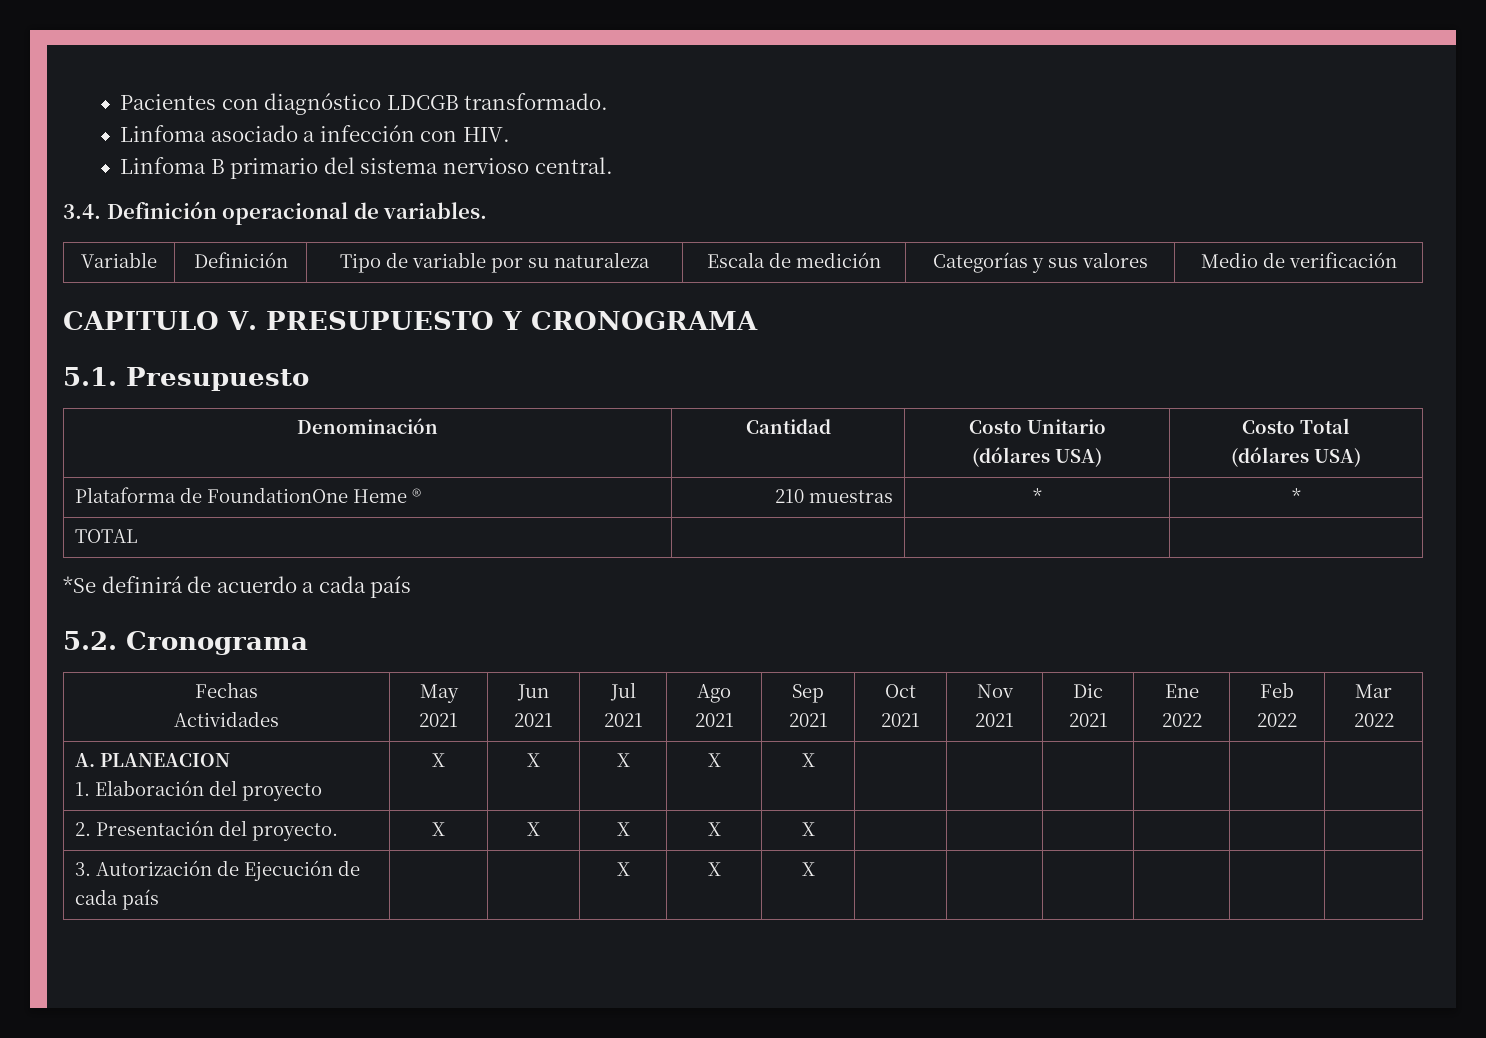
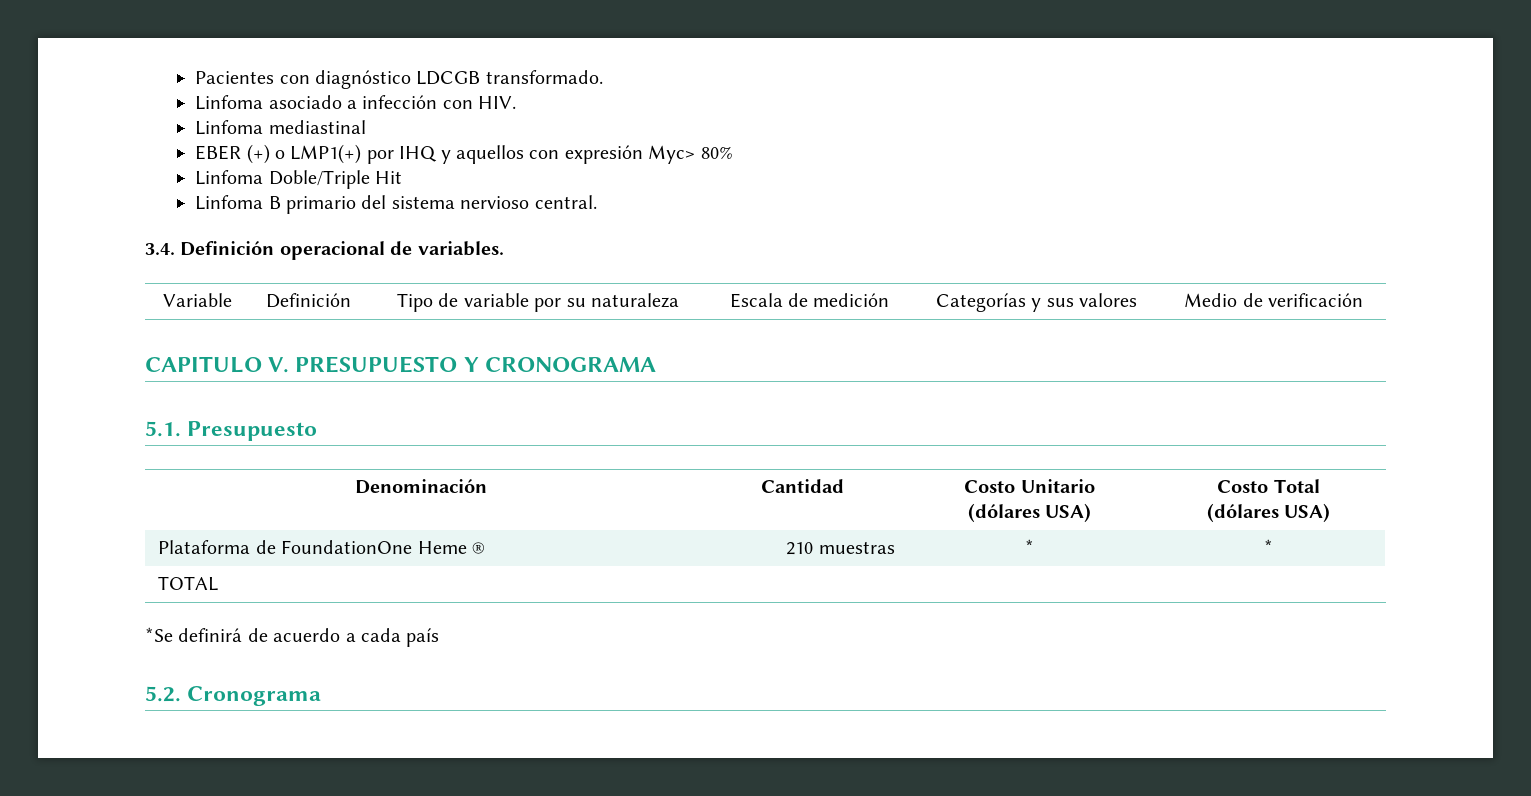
(510, 134) none -> [195,120,366,135] [195,144,733,164] [195,170,402,189] // Linfoma mediastinal // EBER (+) o LMP1(+) por IHQ y aquellos con expresión Myc> 80% // Linfoma Doble/Triple Hit
[195,682,258,698] [174,711,279,727] [419,684,459,703] [419,713,458,727] [517,684,549,701] [514,713,553,727] [609,682,636,701] [603,713,643,727] [697,684,731,703] [694,713,734,727] [792,684,824,703] [788,713,828,727] [885,684,916,698] [881,713,920,727] [976,684,1014,698] [975,713,1014,727] [1073,683,1103,698] [1068,713,1108,727] [1164,684,1199,698] [1161,713,1202,727] [1260,682,1294,698] [1257,713,1297,727] [1355,684,1392,698] [1353,713,1394,727] [75,753,231,767] [75,780,323,801] [432,753,445,767] [527,753,540,767] [616,753,630,767] [707,753,721,767] [801,753,815,767] [75,820,339,841] [432,822,445,836] [527,822,540,836] [616,822,630,836] [707,822,721,836] [801,822,815,836] [75,860,361,881] [75,889,160,910] [616,862,630,876] [707,862,721,876] [801,862,815,876] // Fechas // Actividades | May 2021 | Jun 2021 | Jul 2021 | Ago 2021 | Sep 2021 | Oct 2021 | Nov 2021 | Dic 2021 | Ene 2022 | Feb 2022 | Mar 2022 // A. PLANEACION // 1. Elaboración del proyecto | X | X | X | X | X | | | | | | // 2. Presentación del proyecto. | X | X | X | X | X | | | | | | // 3. Autorización de Ejecución de cada país | | | X | X | X | | | | | | -> (322, 696) none

